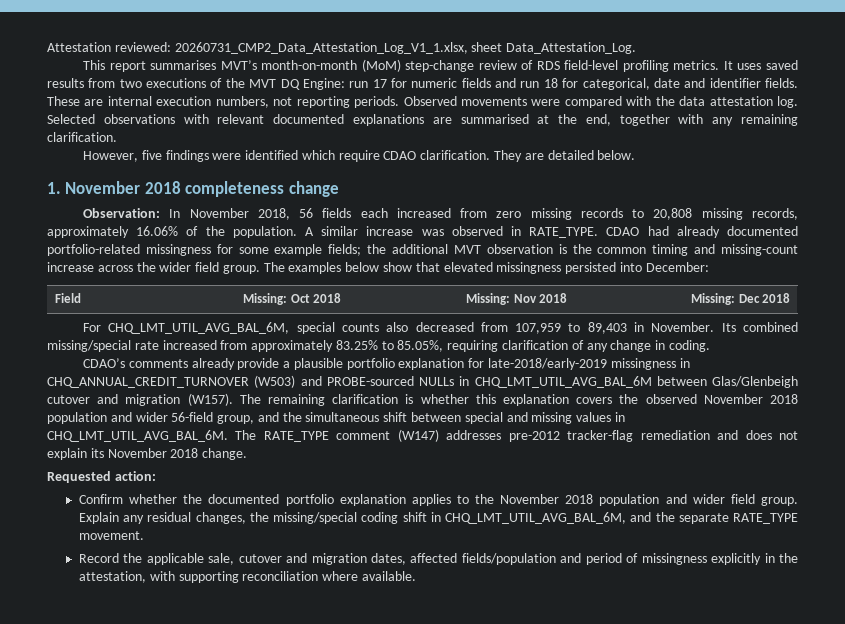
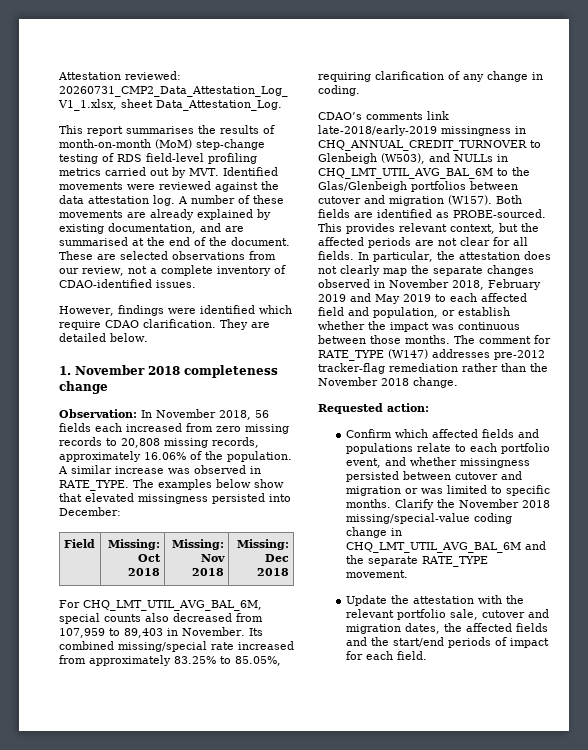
[220,60,257,70] MVT’s -> [198,125,275,134] the results of
[478,60,517,70] review -> [59,154,98,164] testing
[673,60,798,70] [47,78,799,90] [47,96,798,108] [47,114,799,126] [47,132,117,142] metrics. It uses saved results from two executions of the MVT DQ Engine: run 17 for numeric fields and run 18 for categorical, date and identifier fields. These are internal execution numbers, not reporting periods. Observed movements were compared with the data attestation log. Selected observations with relevant documented explanations are summarised at the end, together with any remaining clarification. -> [59,167,278,178] [59,181,279,192] [59,195,284,206] [59,209,271,220] [59,223,244,234] [59,237,290,246] [59,251,276,260] [59,265,286,276] [59,279,196,288] metrics carried out by MVT. Identified movements were reviewed against the data attestation log. A number of these movements are already explained by existing documentation, and are summarised at the end of the document. These are selected observations from our review, not a complete inventory of CDAO-identified issues.
[141,150,162,160] five -> (114, 311) none
[606,226,798,238] [47,244,799,256] [47,262,260,274] CDAO had already documented portfolio-related missingness for some example fields; the additional MVT observation is the common timing and missing-count increase across the wider field group. -> (129, 485) none
[191,358,690,370] [47,375,798,388] [47,393,799,406] [47,412,625,424] [47,430,391,442] already provide a plausible portfolio explanation for late-2018/early-2019 missingness in CHQ_ANNUAL_CREDIT_TURNOVER (W503) and PROBE-sourced NULLs in CHQ_LMT_UTIL_AVG_BAL_6M between Glas/Glenbeigh cutover and migration (W157). The remaining clarification is whether this explanation covers the observed November 2018 population and wider 56-field group, and the simultaneous shift between special and missing values in CHQ_LMT_UTIL_AVG_BAL_6M. The RATE_TYPE comment -> [427,111,449,120] [318,125,526,136] [318,140,541,151] [318,153,508,164] [318,167,530,179] [318,181,518,192] [318,195,522,206] [318,209,546,218] [318,223,539,234] [318,237,528,248] [318,251,551,262] [318,265,534,276] [318,279,541,290] [318,293,527,304] [318,307,510,318] [318,321,520,332] [318,335,551,344] [318,350,384,361] link late-2018/early-2019 missingness in CHQ_ANNUAL_CREDIT_TURNOVER to Glenbeigh (W503), and NULLs in CHQ_LMT_UTIL_AVG_BAL_6M to the Glas/Glenbeigh portfolios between cutover and migration (W157). Both fields are identified as PROBE-sourced. This provides relevant context, but the affected periods are not clear for all fields. In particular, the attestation does not clearly map the separate changes observed in November 2018, February 2019 and May 2019 to each affected field and population, or establish whether the impact was continuous between those months. The comment for RATE_TYPE
[717,430,799,440] [47,448,104,460] and does not explain its -> [462,363,548,372] rather than the
[129,494,799,506] [78,512,627,524] whether the documented portfolio explanation applies to the November 2018 population and wider field group. Explain any residual changes, the missing/special coding shift in CHQ_LMT_UTIL_AVG_BAL_6M, -> [395,429,540,438] [346,443,551,454] [346,457,531,468] [346,471,523,482] [346,485,551,496] [346,499,551,510] [346,513,513,524] [346,527,403,538] [346,542,522,553] which affected fields and populations relate to each portfolio event, and whether missingness persisted between cutover and migration or was limited to specific months. Clarify the November 2018 missing/special-value coding change in CHQ_LMT_UTIL_AVG_BAL_6M
[78,553,204,565] Record the applicable -> [346,595,525,606] [346,609,447,620] Update the attestation with the relevant portfolio
[410,553,798,565] [78,571,416,583] affected fields/population and period of missingness explicitly in the attestation, with supporting reconciliation where available. -> [444,623,549,632] [346,637,550,648] [346,651,428,660] the affected fields and the start/end periods of impact for each field.

